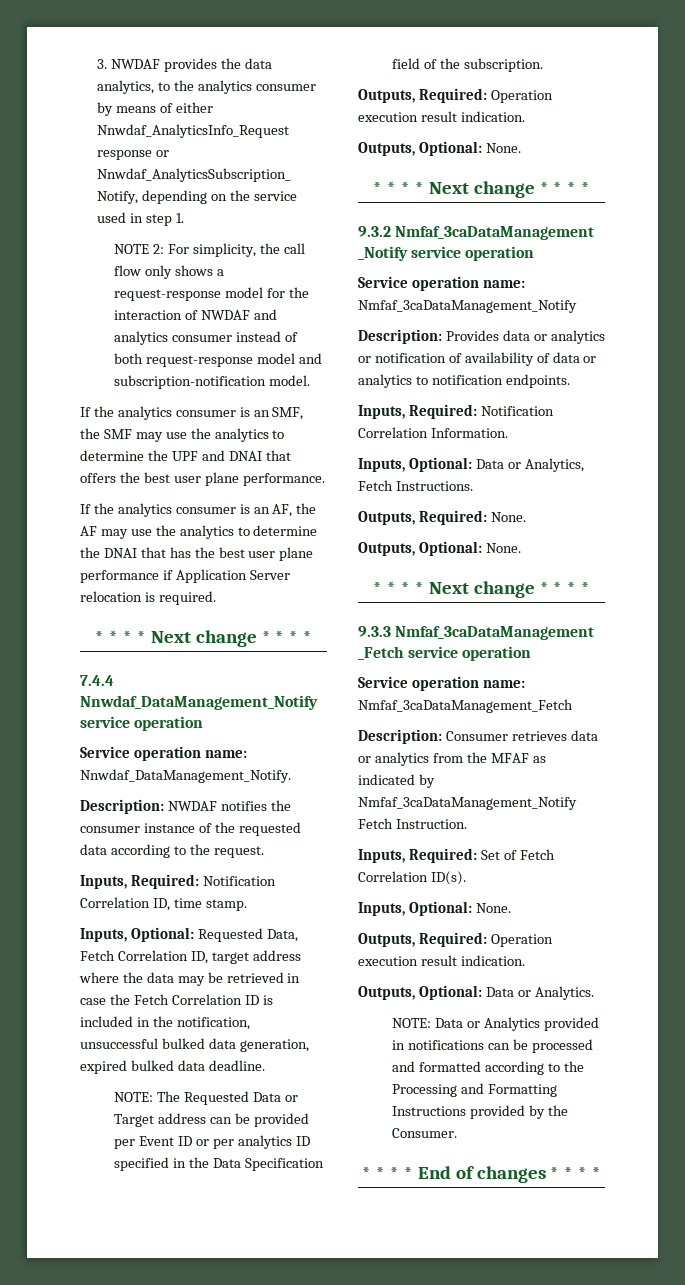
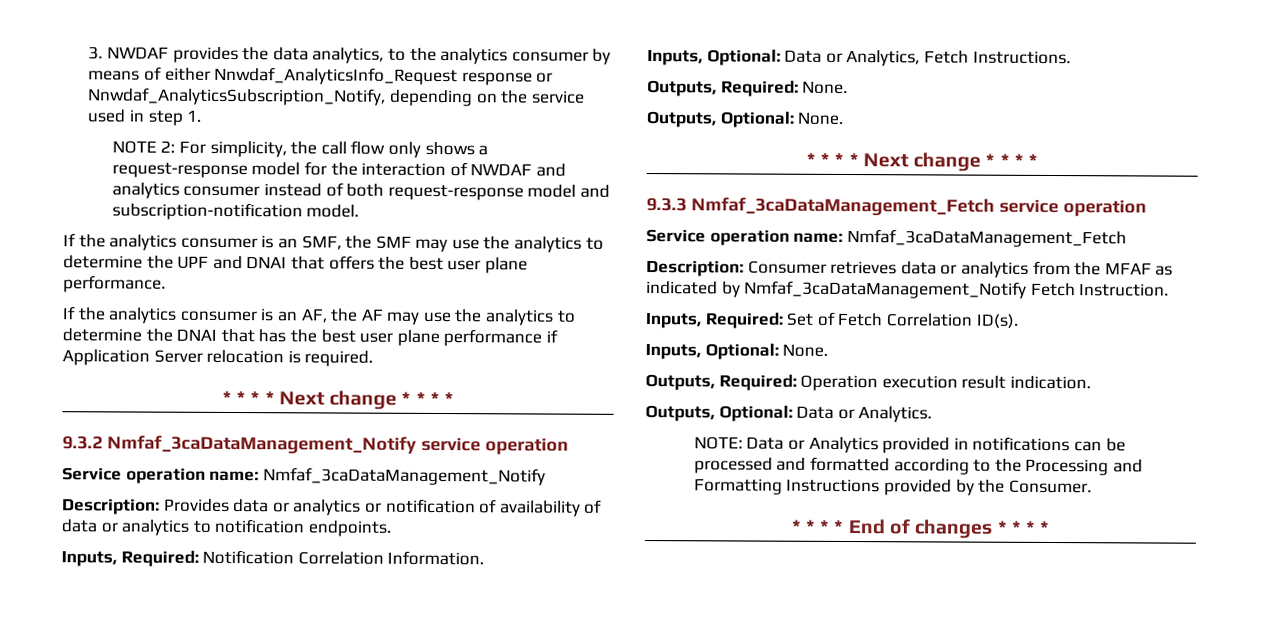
[80,675,114,686] [80,695,318,710] [80,716,204,731] [80,746,247,761] [80,769,291,783] [80,799,291,814] [80,822,301,836] [80,844,264,858] [80,874,276,889] [80,897,247,911] [80,927,298,942] [80,950,301,964] [79,972,301,986] [80,994,273,1005] [80,1016,250,1030] [80,1038,309,1052] [80,1060,265,1074] [114,1091,298,1105] [114,1113,309,1127] [114,1135,310,1149] [114,1157,324,1171] [392,58,544,72] [358,88,553,103] [358,111,525,122] [358,141,521,156] [372,181,591,198] // 7.4.4 Nnwdaf_DataManagement_Notify service operation // Service operation name: Nnwdaf_DataManagement_Notify. // Description: NWDAF notifies the consumer instance of the requested data according to the request. // Inputs, Required: Notification Correlation ID, time stamp. // Inputs, Optional: Requested Data, Fetch Correlation ID, target address where the data may be retrieved in case the Fetch Correlation ID is included in the notification, unsuccessful bulked data generation, expired bulked data deadline. // NOTE: The Requested Data or Target address can be provided per Event ID or per analytics ID specified in the Data Specification field of the subscription. // Outputs, Required: Operation execution result indication. // Outputs, Optional: None. // * * * * Next change * * * * -> (455, 399) none
[395,226,595,240] [358,246,408,261] Nmfaf_3caDataManagement _Notify -> [106,435,417,454] Nmfaf_3caDataManagement_Notify
[395,626,595,640] [358,646,404,660] Nmfaf_3caDataManagement _Fetch -> [690,197,995,216] Nmfaf_3caDataManagement_Fetch

